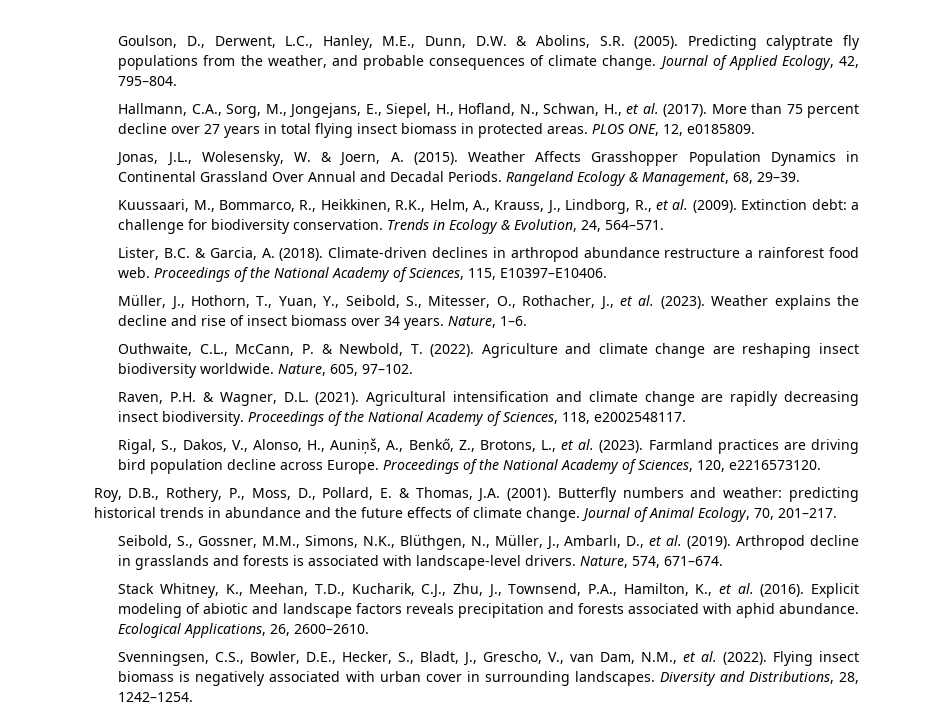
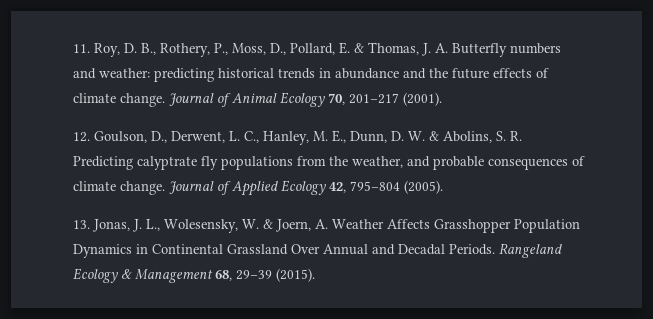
[118,35,861,50] [118,55,860,70] [118,76,178,86] [118,103,860,118] [118,123,756,138] [116,151,859,166] [118,171,801,186] [118,199,860,214] [118,219,665,234] [118,247,859,262] [118,267,608,282] [118,295,860,310] [118,315,528,330] [118,343,859,358] [118,363,414,378] [118,391,859,406] [118,411,687,426] [118,438,859,454] [118,459,822,474] [93,488,160,502] Goulson, D., Derwent, L.C., Hanley, M.E., Dunn, D.W. & Abolins, S.R. (2005). Predicting calyptrate fly populations from the weather, and probable consequences of climate change. Journal of Applied Ecology, 42, 795–804. // Hallmann, C.A., Sorg, M., Jongejans, E., Siepel, H., Hofland, N., Schwan, H., et al. (2017). More than 75 percent decline over 27 years in total flying insect biomass in protected areas. PLOS ONE, 12, e0185809. // Jonas, J.L., Wolesensky, W. & Joern, A. (2015). Weather Affects Grasshopper Population Dynamics in Continental Grassland Over Annual and Decadal Periods. Rangeland Ecology & Management, 68, 29–39. // Kuussaari, M., Bommarco, R., Heikkinen, R.K., Helm, A., Krauss, J., Lindborg, R., et al. (2009). Extinction debt: a challenge for biodiversity conservation. Trends in Ecology & Evolution, 24, 564–571. // Lister, B.C. & Garcia, A. (2018). Climate-driven declines in arthropod abundance restructure a rainforest food web. Proceedings of the National Academy of Sciences, 115, E10397–E10406. // Müller, J., Hothorn, T., Yuan, Y., Seibold, S., Mitesser, O., Rothacher, J., et al. (2023). Weather explains the decline and rise of insect biomass over 34 years. Nature, 1–6. // Outhwaite, C.L., McCann, P. & Newbold, T. (2022). Agriculture and climate change are reshaping insect biodiversity worldwide. Nature, 605, 97–102. // Raven, P.H. & Wagner, D.L. (2021). Agricultural intensification and climate change are rapidly decreasing insect biodiversity. Proceedings of the National Academy of Sciences, 118, e2002548117. // Rigal, S., Dakos, V., Alonso, H., Auniņš, A., Benkő, Z., Brotons, L., et al. (2023). Farmland practices are driving bird population decline across Europe. Proceedings of the National Academy of Sciences, 120, e2216573120. // Roy, D.B., -> [73,43,157,57] 11. Roy, D. B.,
[477,488,552,502] J.A. (2001). -> [422,43,449,56] J. A.
[697,507,837,522] [118,535,860,550] [118,555,724,570] [118,583,860,598] [118,603,859,618] [118,623,370,638] [118,651,859,666] [118,671,859,686] [118,692,194,702] Ecology, 70, 201–217. // Seibold, S., Gossner, M.M., Simons, N.K., Blüthgen, N., Müller, J., Ambarlı, D., et al. (2019). Arthropod decline in grasslands and forests is associated with landscape-level drivers. Nature, 574, 671–674. // Stack Whitney, K., Meehan, T.D., Kucharik, C.J., Zhu, J., Townsend, P.A., Hamilton, K., et al. (2016). Explicit modeling of abiotic and landscape factors reveals precipitation and forests associated with aphid abundance. Ecological Applications, 26, 2600–2610. // Svenningsen, C.S., Bowler, D.E., Hecker, S., Bladt, J., Grescho, V., van Dam, N.M., et al. (2022). Flying insect biomass is negatively associated with urban cover in surrounding landscapes. Diversity and Distributions, 28, 1242–1254. -> [280,92,443,107] [73,130,523,145] [73,156,586,170] [73,180,444,196] [73,219,581,233] [73,243,563,258] [73,268,316,283] Ecology 70, 201–217 (2001). // 12. Goulson, D., Derwent, L. C., Hanley, M. E., Dunn, D. W. & Abolins, S. R. Predicting calyptrate fly populations from the weather, and probable consequences of climate change. Journal of Applied Ecology 42, 795–804 (2005). // 13. Jonas, J. L., Wolesensky, W. & Joern, A. Weather Affects Grasshopper Population Dynamics in Continental Grassland Over Annual and Decadal Periods. Rangeland Ecology & Management 68, 29–39 (2015).

